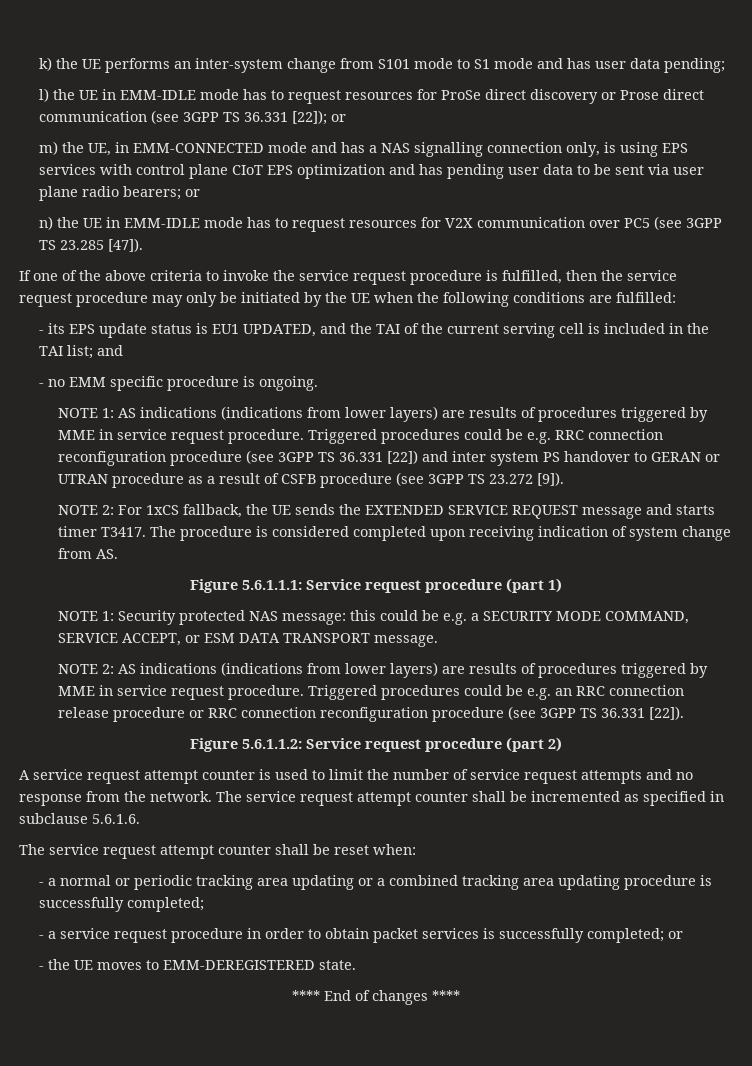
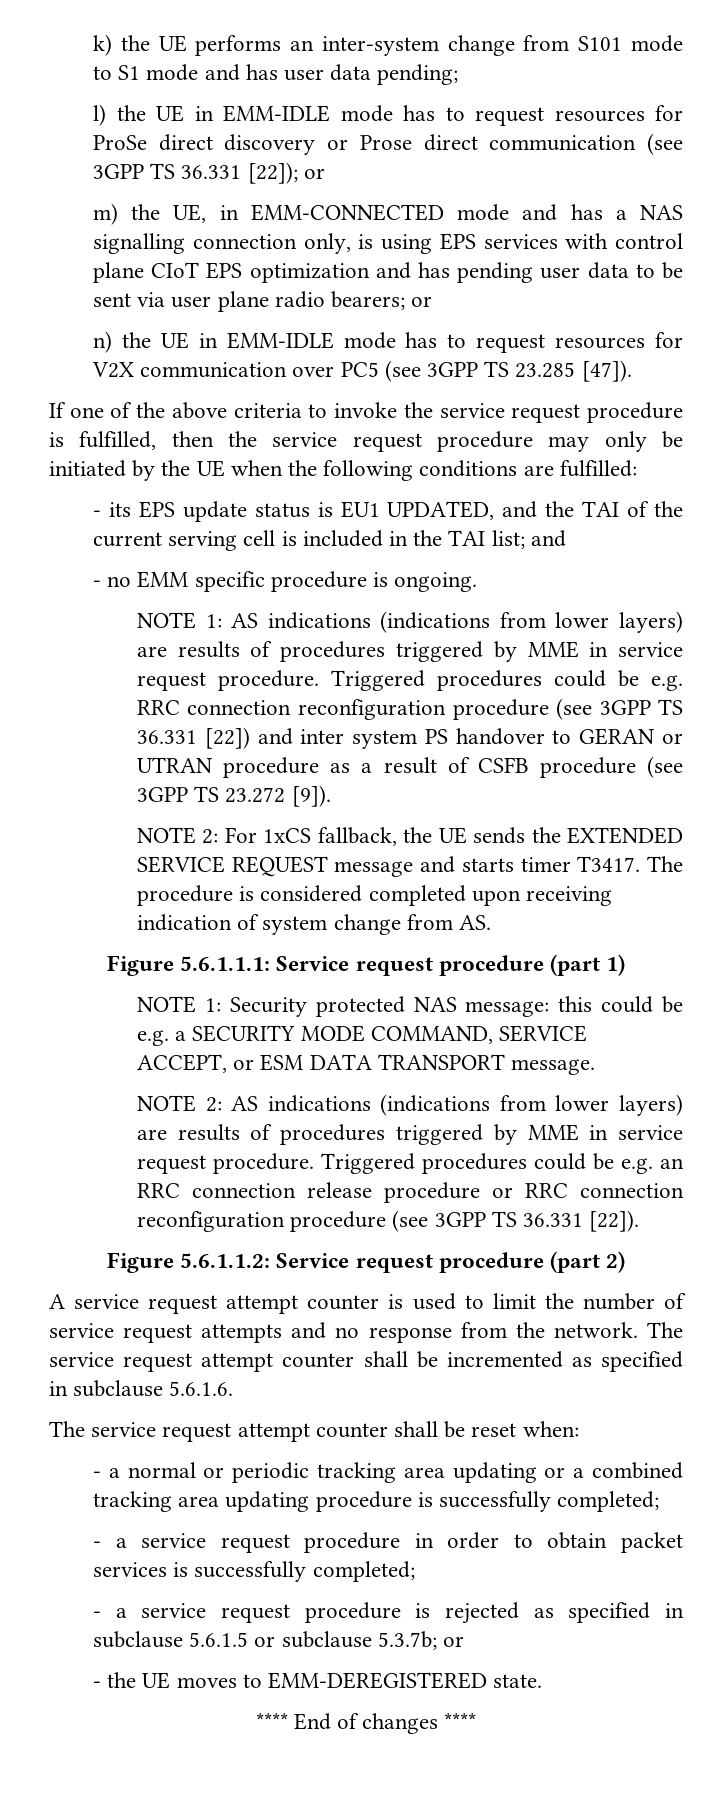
(664, 935) none -> [92,1602,684,1624] [92,1631,437,1650] // - a service request procedure is rejected as specified in subclause 5.6.1.5 or subclause 5.3.7b;

